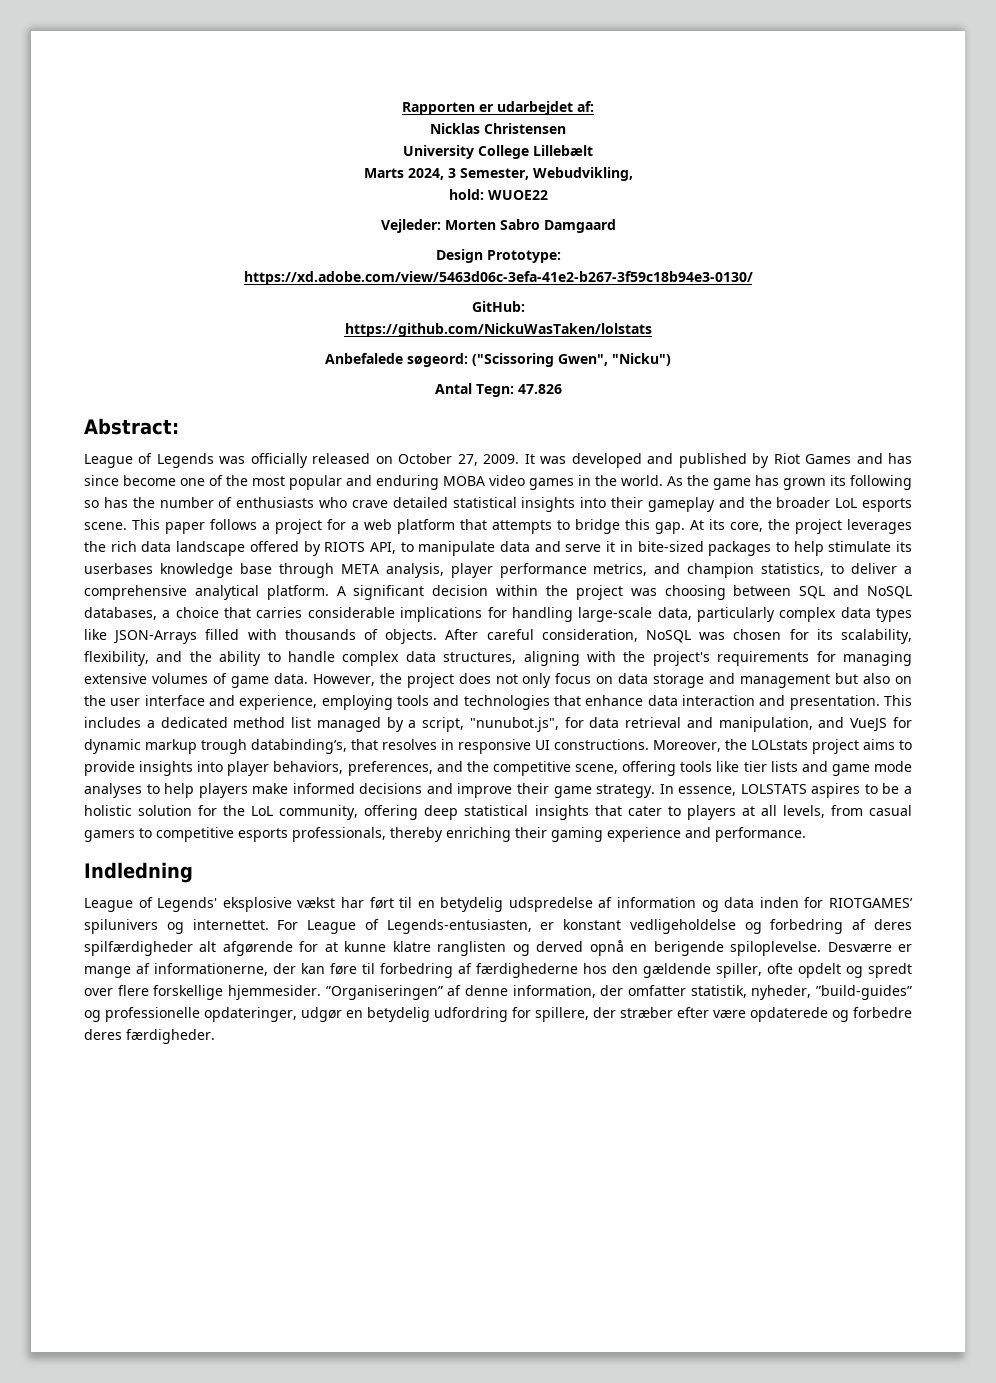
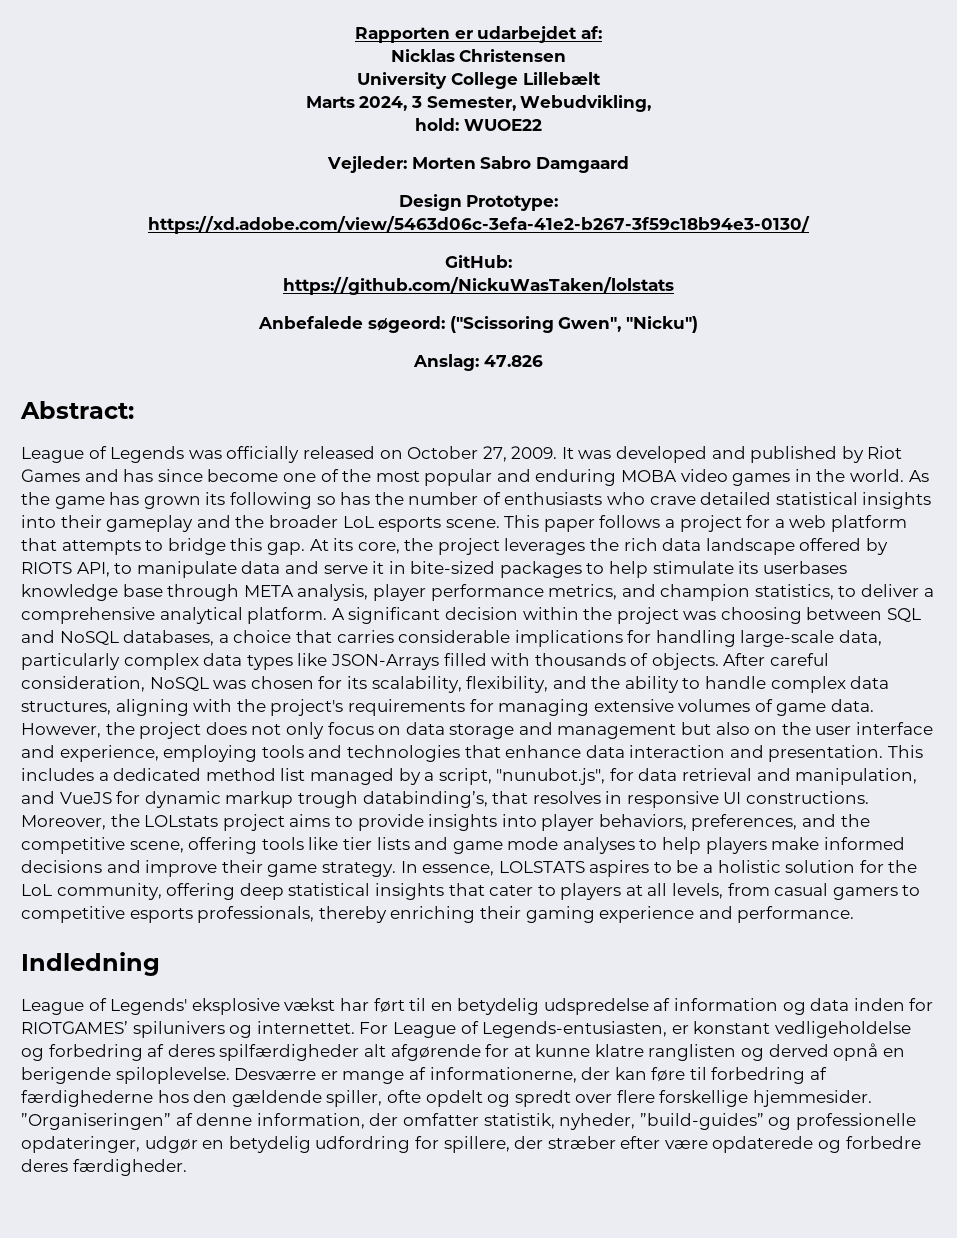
[434,383,514,397] Antal Tegn: -> [413,354,480,371] Anslag:

